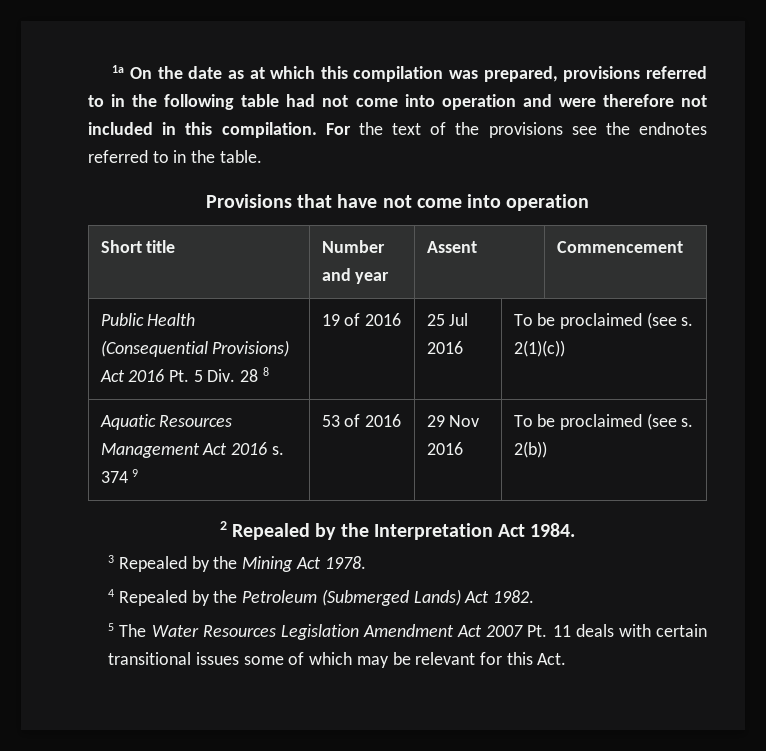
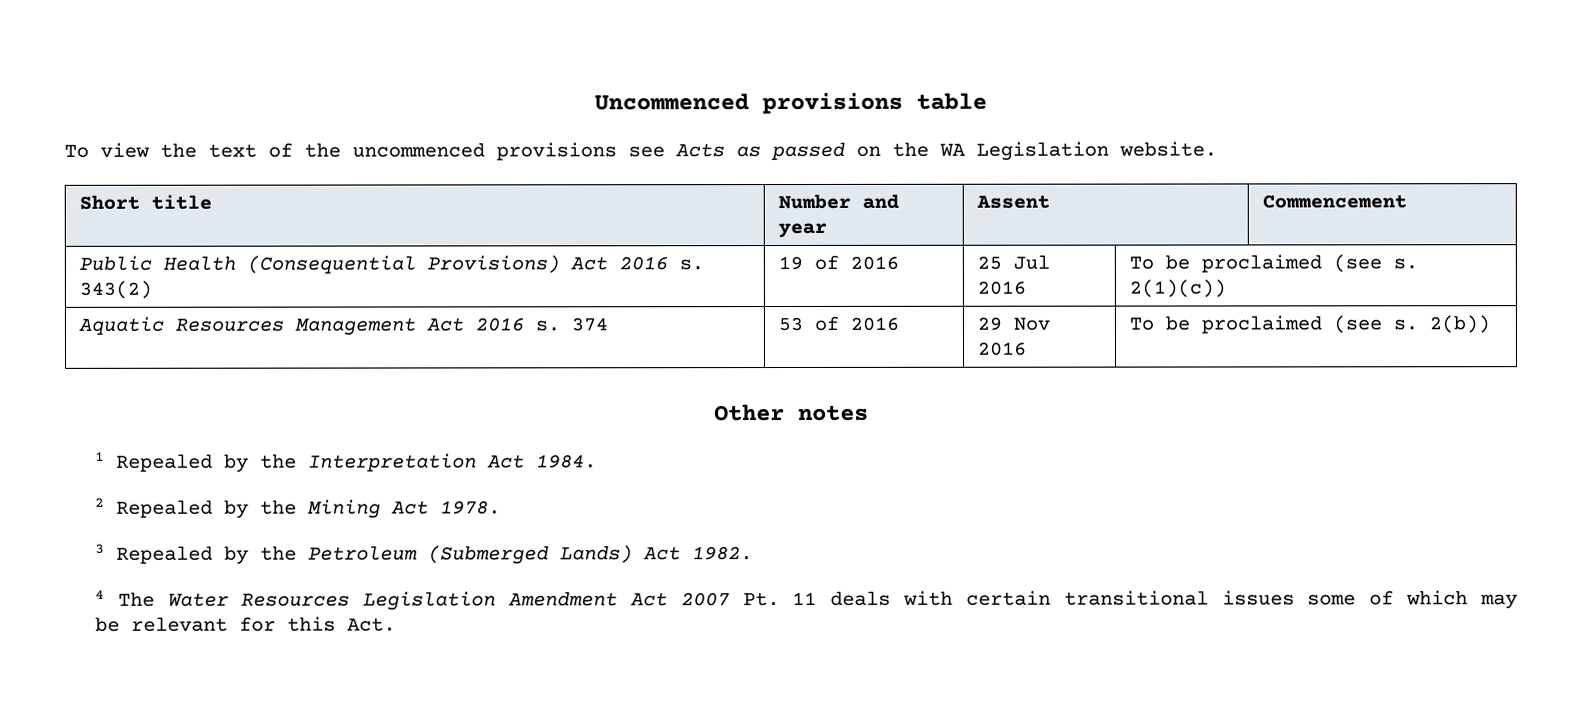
[112,65,707,82] [88,94,708,110] [88,122,351,138] 1a On the date as at which this compilation was prepared, provisions referred to in the following table had not come into operation and were therefore not included in this compilation. For -> [594,92,987,115] [64,142,150,158] Uncommenced provisions table // To view
(480, 128) none -> [352,142,485,158] uncommenced
[605,122,707,135] [88,150,262,163] [205,194,590,211] the endnotes referred to in the table. // Provisions that have not come into operation -> [675,141,1217,161] Acts as passed on the WA Legislation website.
[168,367,269,382] Pt. 5 Div. 28 8 -> [678,259,704,271] [78,280,152,299] s. 343(2)
[132,469,139,477] 9 -> (608, 324) none
[219,521,227,530] 2 -> [714,404,869,422] [94,451,105,461] Other notes // 1
[108,555,115,563] 3 -> [94,497,105,507] 2
[108,589,115,597] 4 -> [94,543,105,554] 3
[108,623,115,631] 5 -> [94,589,105,599] 4

